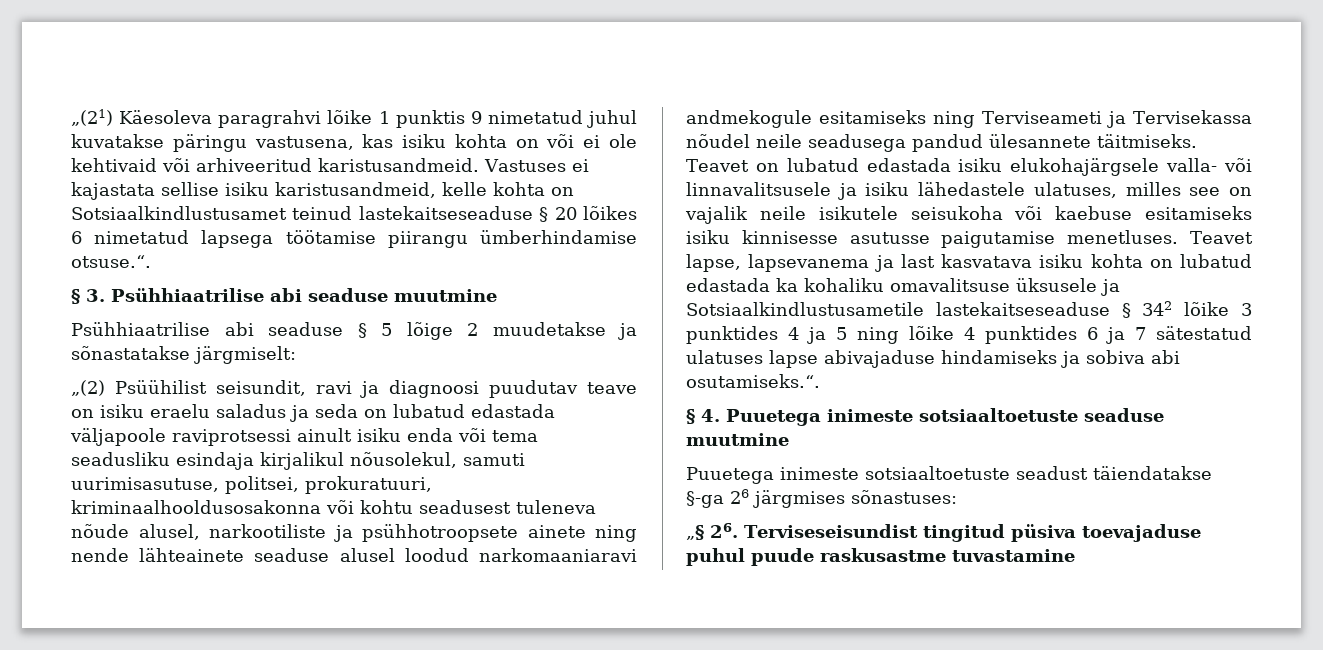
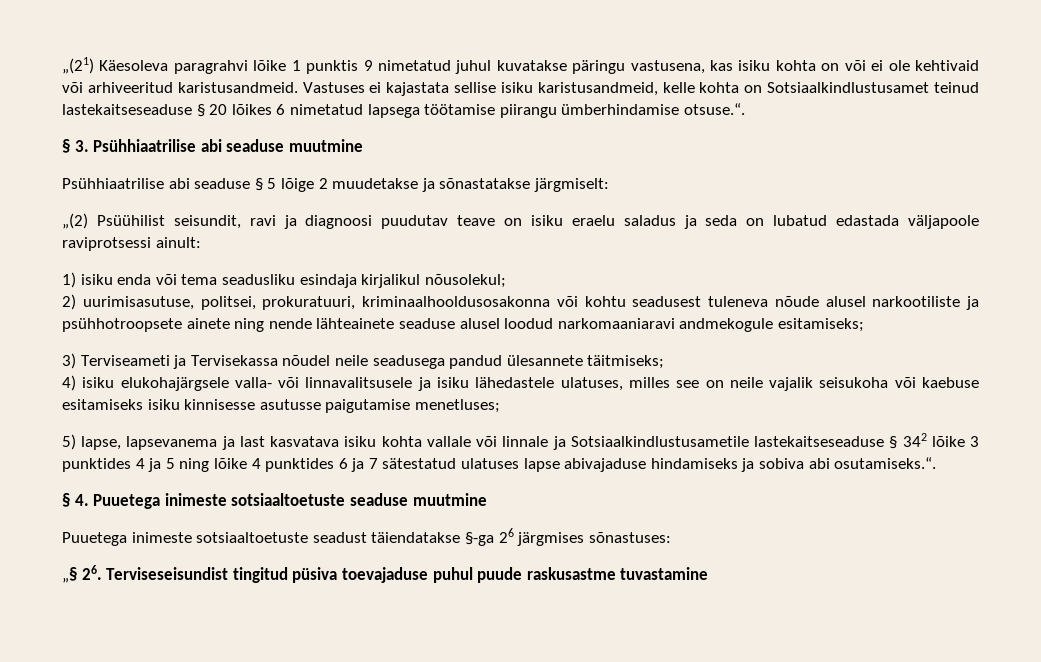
[297,428,352,442] ainult -> [155,237,201,248] [62,272,76,288] ainult: // 1)
[350,452,525,468] nõusolekul, samuti -> [424,274,506,288] [62,294,76,310] nõusolekul; // 2)
[138,524,200,540] alusel, -> [825,296,866,307] alusel
[819,110,976,128] esitamiseks ning -> [777,318,864,332] [62,353,76,369] esitamiseks; // 3)
[1097,134,1197,148] [686,158,951,172] täitmiseks. Teavet on lubatud edastada -> [587,355,665,369] [62,375,76,391] täitmiseks; // 4)
[685,206,898,224] vajalik neile isikutele -> [729,377,814,391] neile vajalik
[1067,230,1254,244] menetluses. Teavet -> [414,399,500,413] [62,434,76,450] menetluses; // 5)
[1149,254,1252,268] [686,278,1097,292] on lubatud edastada ka kohaliku omavalitsuse üksusele -> [426,436,549,447] vallale või linnale

